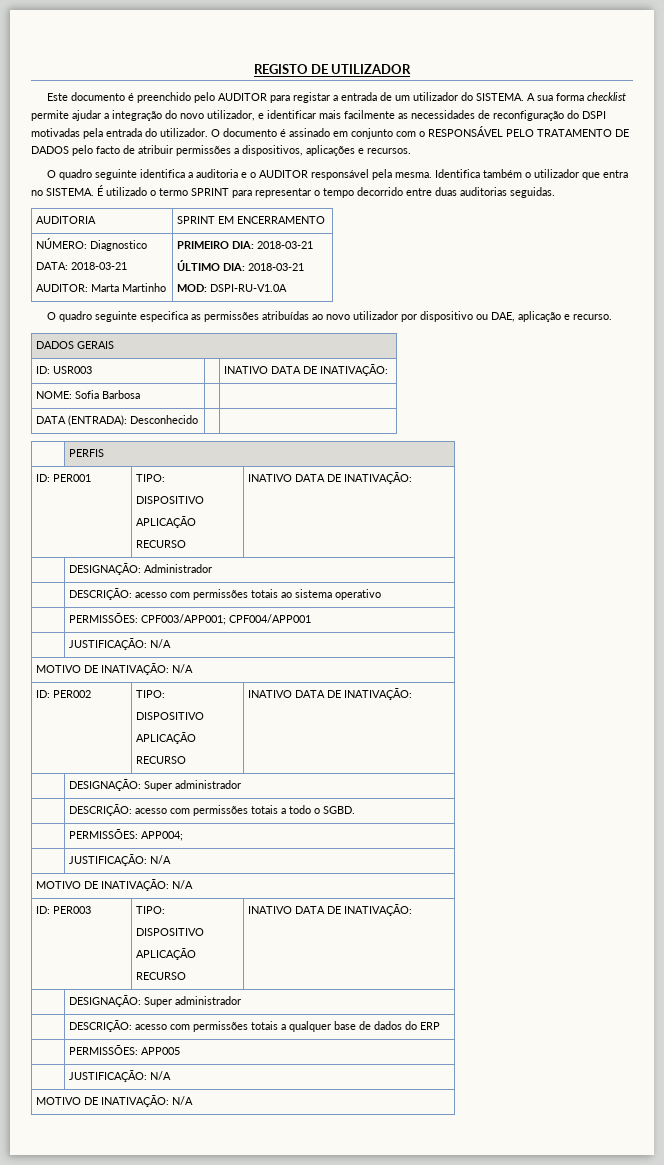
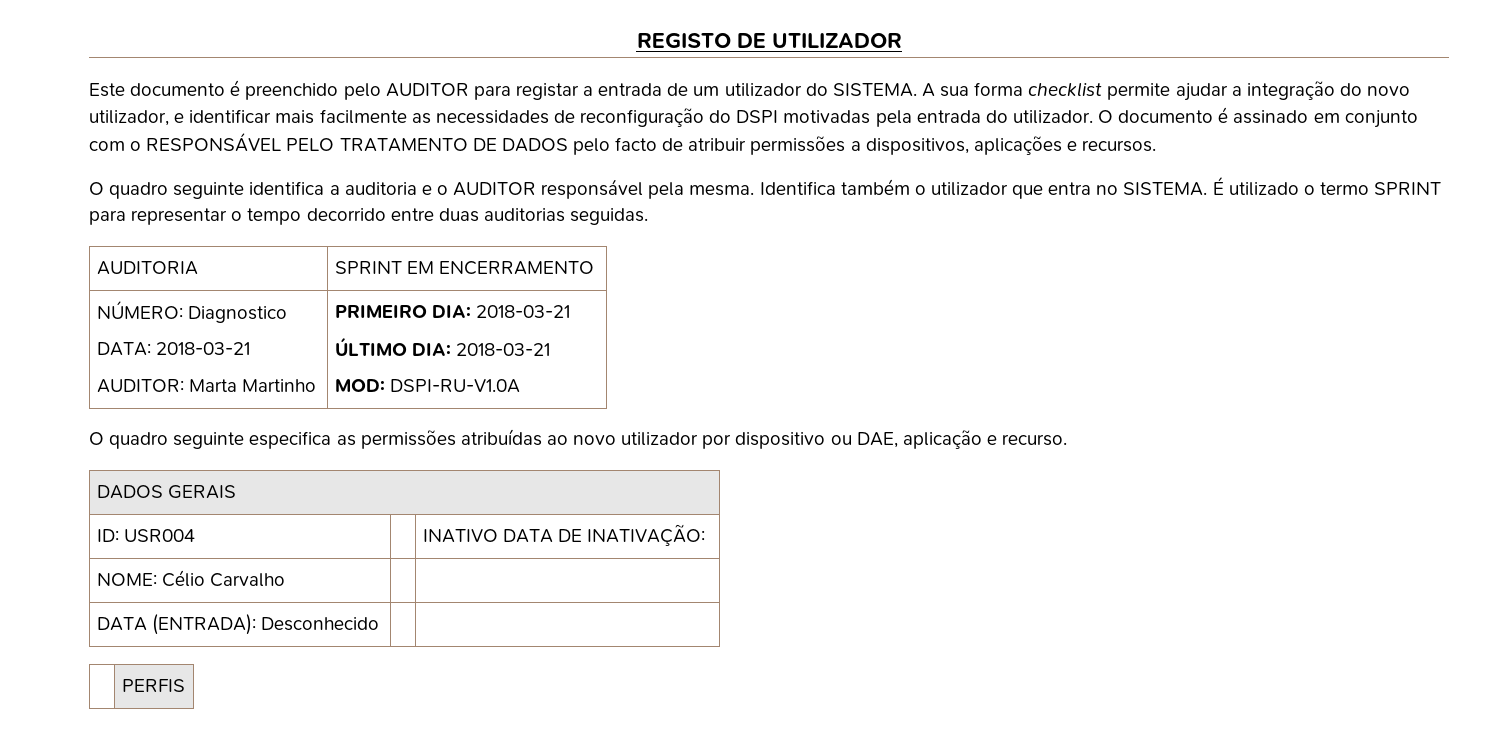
[52,366,92,374] USR003 -> [123,529,195,542] USR004
[74,390,140,399] Sofia Barbosa -> [161,570,286,587] Célio Carvalho
[35,474,91,482] [135,474,165,482] [135,496,204,504] [135,516,196,528] [135,540,186,548] [247,472,412,484] [68,563,212,575] [68,588,381,600] [68,613,311,625] [68,638,171,650] [35,663,193,675] [35,690,91,698] [135,690,165,698] [135,712,204,720] [135,732,196,744] [135,756,186,764] [247,688,412,700] [68,779,241,791] [68,804,355,816] [68,829,183,841] [68,854,171,866] [35,879,193,891] [35,906,91,914] [135,906,165,914] [135,928,204,936] [135,948,196,960] [135,972,186,980] [247,904,412,916] [68,995,241,1007] [68,1020,440,1032] [68,1045,180,1055] [68,1070,171,1082] [35,1095,193,1107] // ID: PER001 | TIPO: // DISPOSITIVO // APLICAÇÃO // RECURSO | INATIVO DATA DE INATIVAÇÃO: // | DESIGNAÇÃO: Administrador // | DESCRIÇÃO: acesso com permissões totais ao sistema operativo // | PERMISSÕES: CPF003/APP001; CPF004/APP001 // | JUSTIFICAÇÃO: N/A // MOTIVO DE INATIVAÇÃO: N/A // ID: PER002 | TIPO: // DISPOSITIVO // APLICAÇÃO // RECURSO | INATIVO DATA DE INATIVAÇÃO: // | DESIGNAÇÃO: Super administrador // | DESCRIÇÃO: acesso com permissões totais a todo o SGBD. // | PERMISSÕES: APP004; // | JUSTIFICAÇÃO: N/A // MOTIVO DE INATIVAÇÃO: N/A // ID: PER003 | TIPO: // DISPOSITIVO // APLICAÇÃO // RECURSO | INATIVO DATA DE INATIVAÇÃO: // | DESIGNAÇÃO: Super administrador // | DESCRIÇÃO: acesso com permissões totais a qualquer base de dados do ERP // | PERMISSÕES: APP005 // | JUSTIFICAÇÃO: N/A // MOTIVO DE INATIVAÇÃO: N/A -> (185, 685) none

